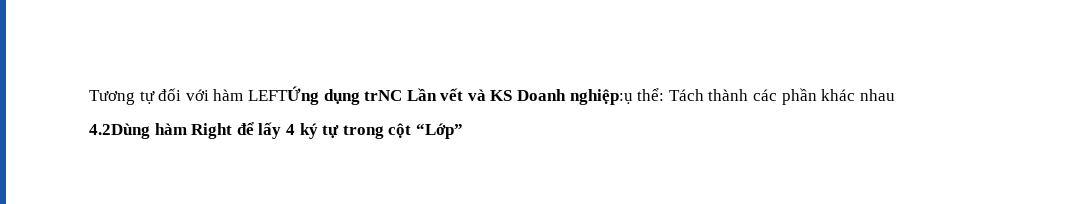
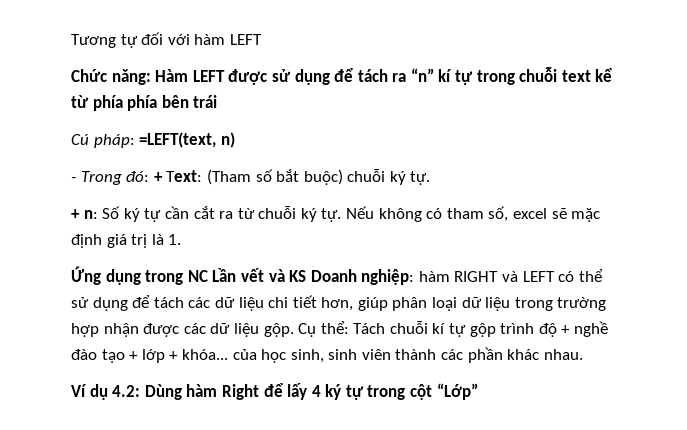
[247,86,403,105] LEFTỨng dụng trNC -> [229,34,262,45] [71,67,613,85] [71,95,218,111] [71,132,235,148] [71,169,431,185] [71,206,601,222] [71,234,182,248] [71,266,208,285] LEFT // Chức năng: Hàm LEFT được sử dụng để tách ra “n” kí tự trong chuỗi text kể từ phía phía bên trái // Cú pháp: =LEFT(text, n) // - Trong đó: + Text: (Tham số bắt buộc) chuỗi ký tự. // + n: Số ký tự cần cắt ra từ chuỗi ký tự. Nếu không có tham số, excel sẽ mặc định giá trị là 1. // Ứng dụng trong NC
[569,88,895,105] [89,123,150,139] nghiệp:ụ thể: Tách thành các phần khác nhau // 4.2Dùng -> [361,269,603,285] [71,295,607,311] [71,321,609,337] [71,347,583,363] [71,384,182,400] nghiệp: hàm RIGHT và LEFT có thể sử dụng để tách các dữ liệu chi tiết hơn, giúp phân loại dữ liệu trong trường hợp nhận được các dữ liệu gộp. Cụ thể: Tách chuỗi kí tự gộp trình độ + nghề đào tạo + lớp + khóa... của học sinh, sinh viên thành các phần khác nhau. // Ví dụ 4.2: Dùng

